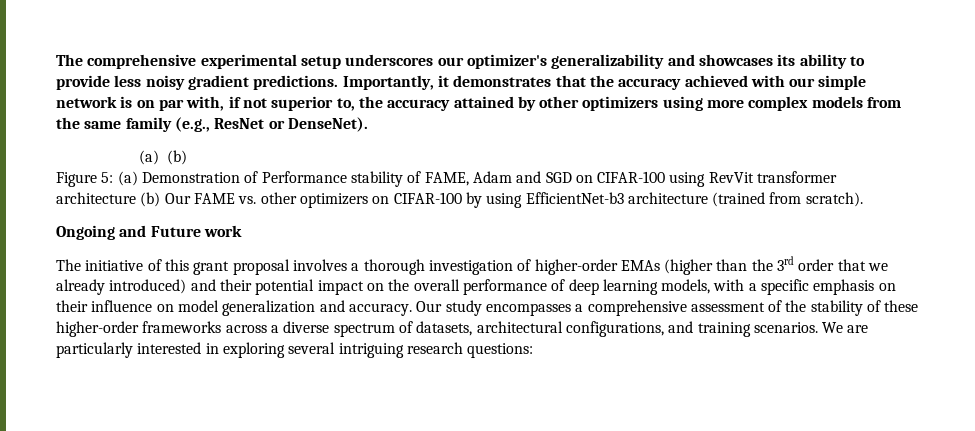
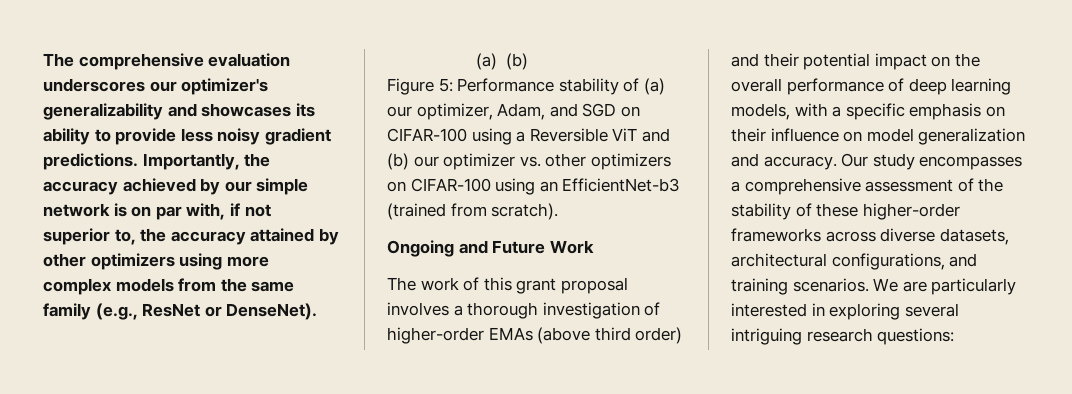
[200,54,341,69] experimental setup -> [208,53,291,67] evaluation
[437,75,586,87] it demonstrates that -> (240, 161) none
[750,75,785,87] with -> [200,178,221,195] by
[117,171,512,187] (a) Demonstration of Performance stability of FAME, Adam -> [457,78,665,95] [387,103,546,120] Performance stability of (a) our optimizer, Adam,
[708,171,838,183] [56,192,235,207] RevVit transformer architecture (b) Our FAME -> [516,128,670,142] [387,153,516,170] a Reversible ViT and (b) our optimizer
[465,192,708,208] by using EfficientNet-b3 architecture -> [495,178,681,195] using an EfficientNet-b3
[203,225,242,237] [56,259,144,271] work // The initiative -> [549,240,594,254] [387,277,459,291] Work // The work
[664,256,889,275] [56,279,187,295] (higher than the 3rd order that we already introduced) -> [537,327,683,344] (above third order)
[270,321,413,337] a diverse spectrum of -> [880,228,936,242] diverse

